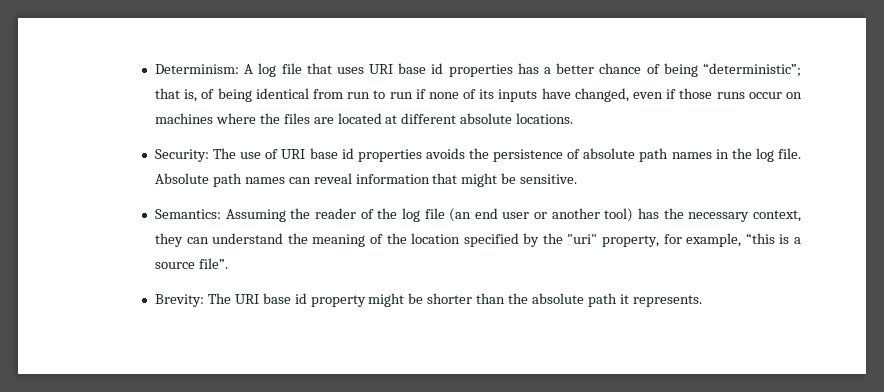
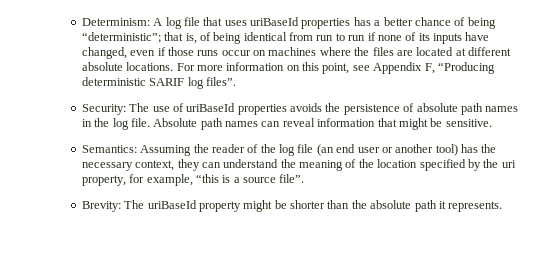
[369,63,444,74] URI base id -> [250,17,300,26] uriBaseId
(574, 118) none -> [176,62,495,74] [81,77,236,89] For more information on this point, see Appendix F, “Producing deterministic SARIF log files”.
[281,148,354,159] URI base id -> [186,103,236,112] uriBaseId
[567,234,598,244] "uri" -> [501,160,516,168] uri
[234,293,307,304] URI base id -> [147,200,197,209] uriBaseId

